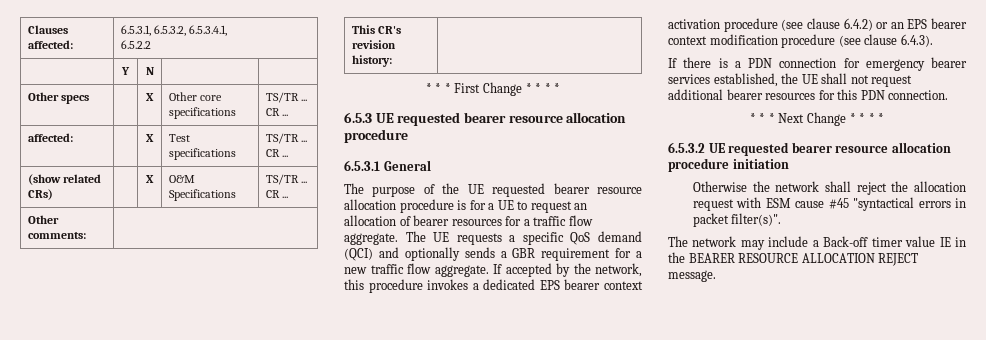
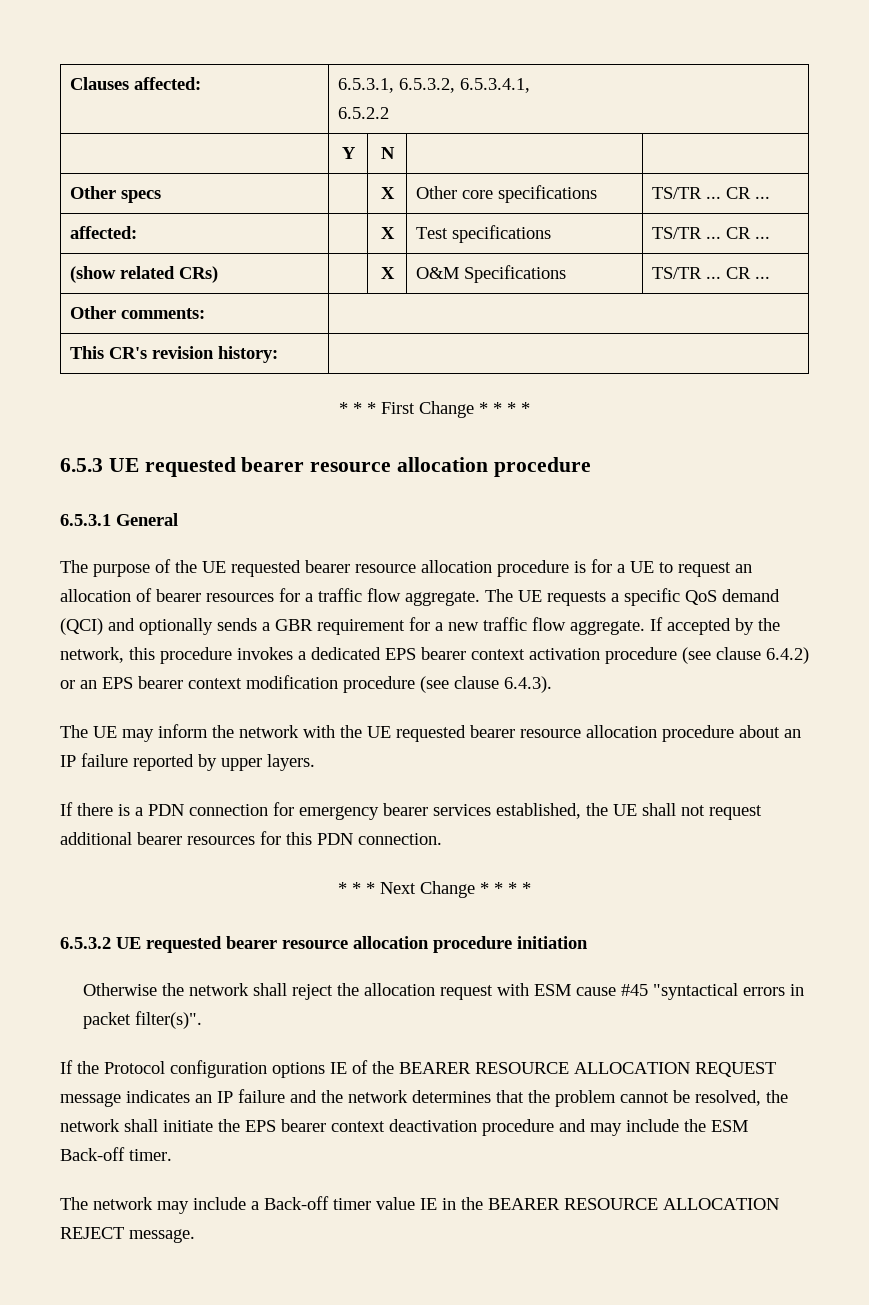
(933, 40) none -> [60,724,801,742] [60,753,315,771] // The UE may inform the network with the UE requested bearer resource allocation procedure about an IP failure reported by upper layers.
(782, 219) none -> [60,1060,776,1078] [60,1089,788,1107] [60,1119,748,1136] [60,1147,172,1161] // If the Protocol configuration options IE of the BEARER RESOURCE ALLOCATION REQUEST message indicates an IP failure and the network determines that the problem cannot be resolved, the network shall initiate the EPS bearer context deactivation procedure and may include the ESM Back-off timer.

